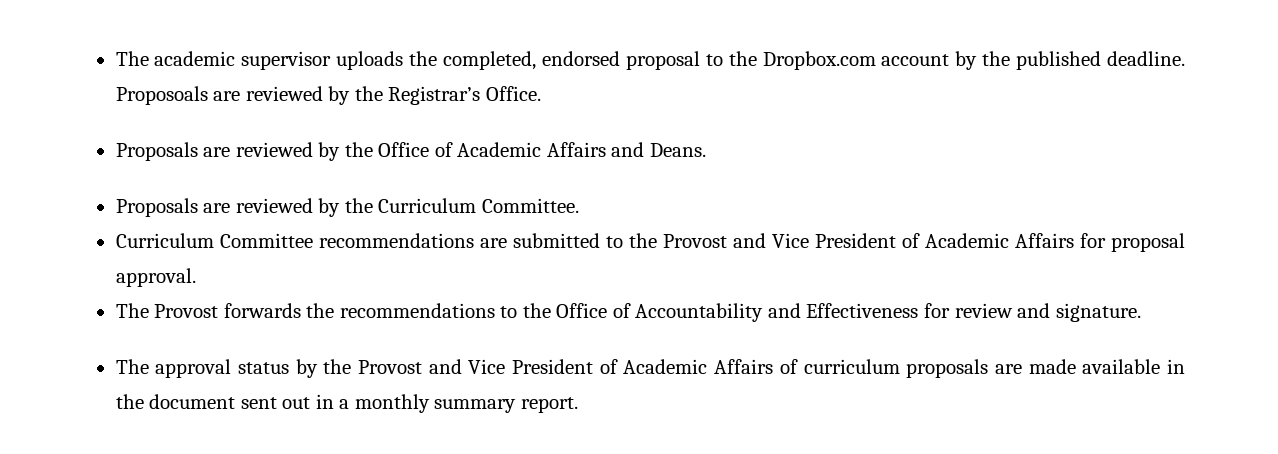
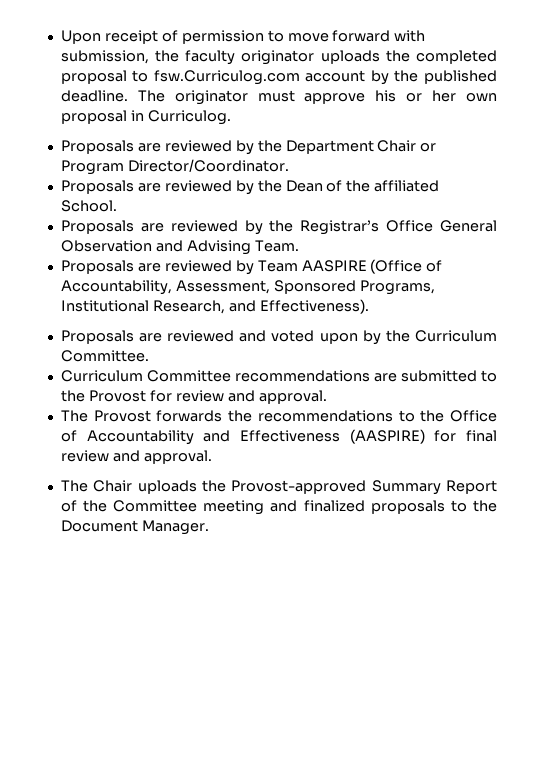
[115,51,876,70] The academic supervisor uploads the completed, endorsed proposal to the Dropbox.com -> [60,30,426,44] [60,50,498,65] [60,70,300,85] Upon receipt of permission to move forward with submission, the faculty originator uploads the completed proposal to fsw.Curriculog.com
[115,86,541,105] [115,142,706,161] [115,198,373,217] Proposoals are reviewed by the Registrar’s Office. // Proposals are reviewed by the Office of Academic Affairs and Deans. // Proposals are reviewed by the -> [137,90,498,105] [60,110,231,125] [60,140,437,155] [60,159,289,175] [60,180,440,195] [60,200,117,212] [60,220,497,235] [60,240,299,255] [60,259,443,275] [60,280,435,295] [60,299,369,314] [60,330,410,345] The originator must approve his or her own proposal in Curriculog. // Proposals are reviewed by the Department Chair or Program Director/Coordinator. // Proposals are reviewed by the Dean of the affiliated School. // Proposals are reviewed by the Registrar’s Office General Observation and Advising Team. // Proposals are reviewed by Team AASPIRE (Office of Accountability, Assessment, Sponsored Programs, Institutional Research, and Effectiveness). // Proposals are reviewed and voted upon by the
[732,233,1185,252] and Vice President of Academic Affairs for proposal -> [149,390,255,402] for review and
[923,303,1141,322] [115,359,1186,378] [115,394,578,413] for review and signature. // The approval status by the Provost and Vice President of Academic Affairs of curriculum proposals are made available in the document sent out in a monthly summary report. -> [349,429,498,444] [60,450,212,464] [60,480,497,495] [60,500,498,515] [60,520,209,535] (AASPIRE) for final review and approval. // The Chair uploads the Provost-approved Summary Report of the Committee meeting and finalized proposals to the Document Manager.

